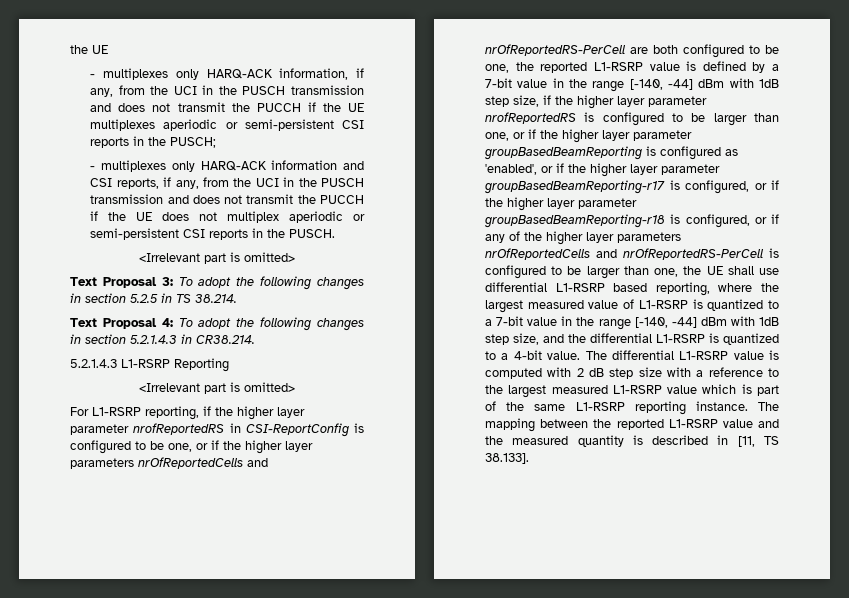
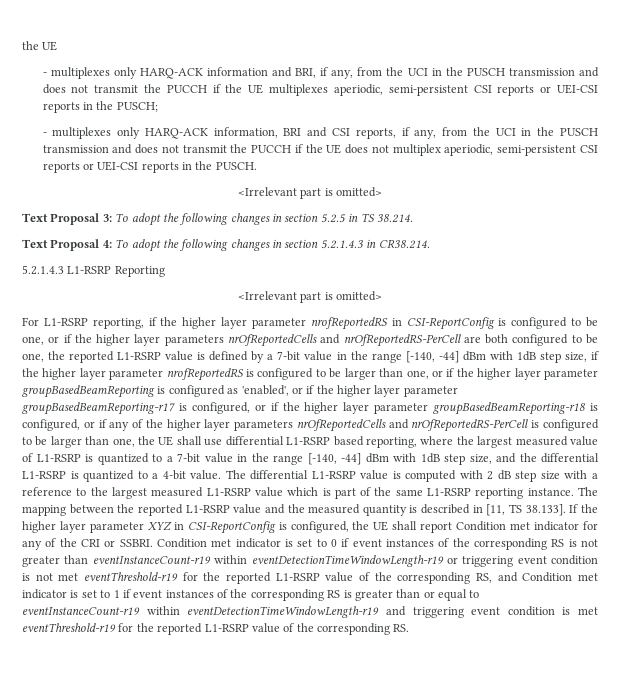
[279,68,349,80] information, -> [206,67,317,78] information and BRI,
[163,119,365,131] [90,137,130,148] aperiodic or semi-persistent CSI reports -> [333,84,598,96] [42,102,80,113] aperiodic, semi-persistent CSI reports or UEI-CSI reports
[271,160,338,170] information -> [213,127,302,138] information, BRI
[289,211,365,223] [90,228,249,240] aperiodic or semi-persistent CSI reports -> [444,144,598,156] [42,161,179,173] aperiodic, semi-persistent CSI reports or UEI-CSI reports
(529, 458) none -> [569,504,598,513] [22,521,598,534] [22,538,598,550] [22,555,598,567] [22,572,599,584] [22,589,480,601] [22,606,598,618] [22,623,410,635] If the higher layer parameter XYZ in CSI-ReportConfig is configured, the UE shall report Condition met indicator for any of the CRI or SSBRI. Condition met indicator is set to 0 if event instances of the corresponding RS is not greater than eventInstanceCount-r19 within eventDetectionTimeWindowLength-r19 or triggering event condition is not met eventThreshold-r19 for the reported L1-RSRP value of the corresponding RS, and Condition met indicator is set to 1 if event instances of the corresponding RS is greater than or equal to eventInstanceCount-r19 within eventDetectionTimeWindowLength-r19 and triggering event condition is met eventThreshold-r19 for the reported L1-RSRP value of the corresponding RS.

